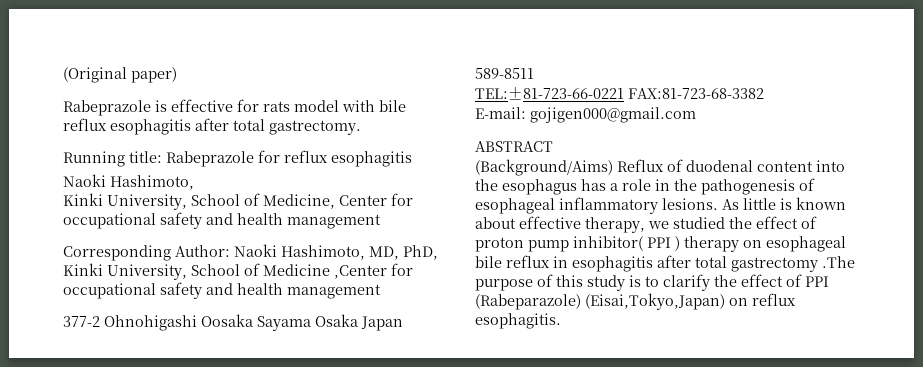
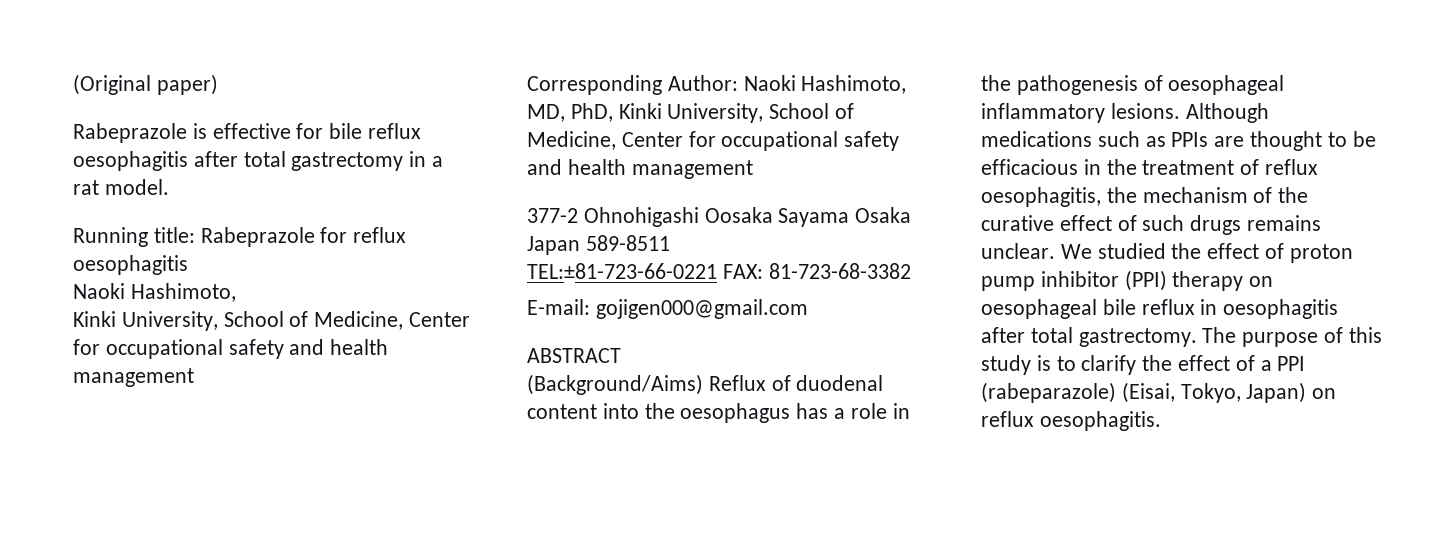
[263,100,406,112] [63,118,361,135] rats model with bile reflux esophagitis after total gastrectomy. -> [329,123,422,139] [73,151,444,171] [73,179,169,195] bile reflux oesophagitis after total gastrectomy in a rat model.
[331,151,412,167] esophagitis -> [73,255,188,275] oesophagitis
[263,264,387,279] Medicine ,Center -> [527,131,683,150] Medicine, Center
[628,88,764,99] FAX:81-723-68-3382 -> [722,263,911,279] FAX: 81-723-68-3382
[502,179,577,195] esophagus -> [680,403,791,423] oesophagus
[475,198,555,214] esophageal -> [1168,75,1285,95] oesophageal
[722,197,846,210] [475,216,669,233] As little is known about effective therapy, we -> [1185,103,1269,123] [981,131,1376,151] [981,159,1319,175] [981,187,1309,207] [981,215,1322,235] [981,243,1092,259] Although medications such as PPIs are thought to be efficacious in the treatment of reflux oesophagitis, the mechanism of the curative effect of such drugs remains unclear. We
[573,236,680,251] inhibitor( PPI ) -> [1040,270,1167,291] inhibitor (PPI)
[766,236,846,252] esophageal -> [981,299,1097,319] oesophageal
[572,255,855,272] esophagitis after total gastrectomy .The -> [1223,299,1339,319] [981,327,1237,347] oesophagitis after total gastrectomy. The
[805,276,829,287] [475,293,725,310] PPI (Rabeparazole) (Eisai,Tokyo,Japan) -> [1260,356,1306,371] [981,382,1307,403] a PPI (rabeparazole) (Eisai, Tokyo, Japan)
[475,313,561,329] esophagitis. -> [1039,411,1161,431] oesophagitis.

